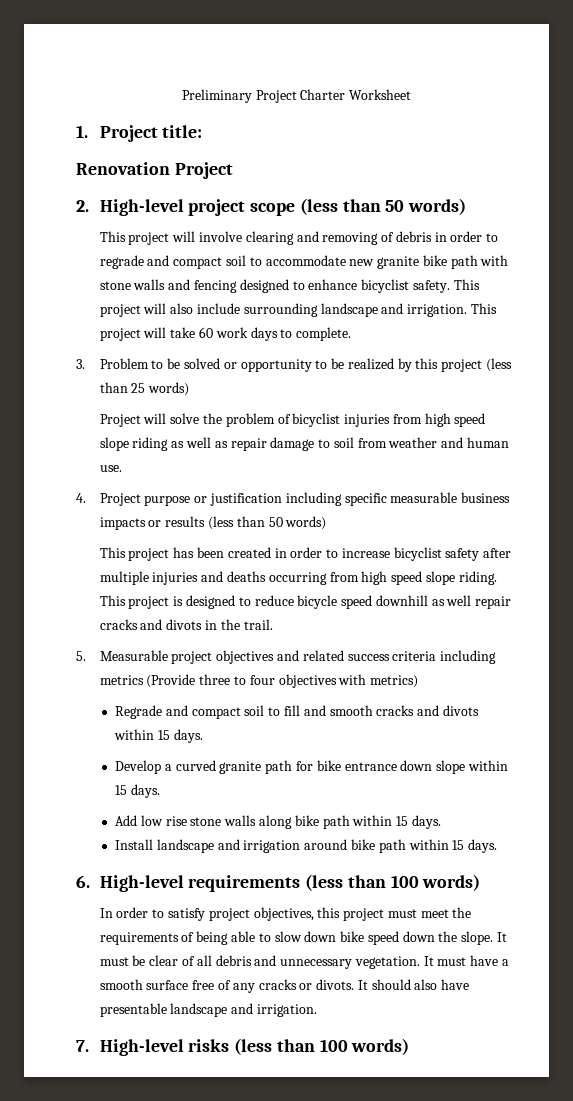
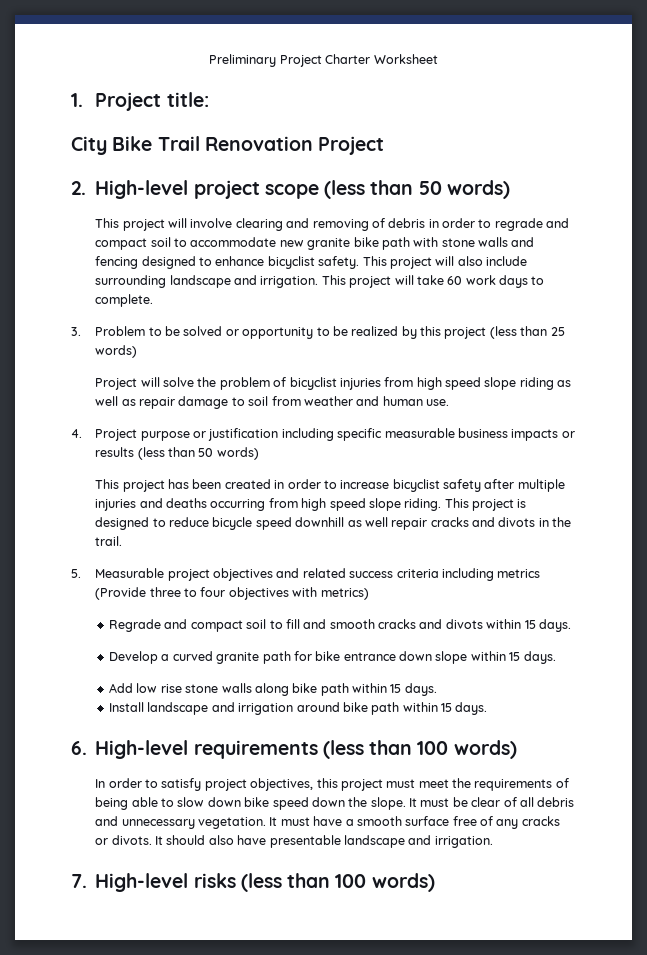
(203, 131) none -> [71,136,200,155] City Bike Trail

